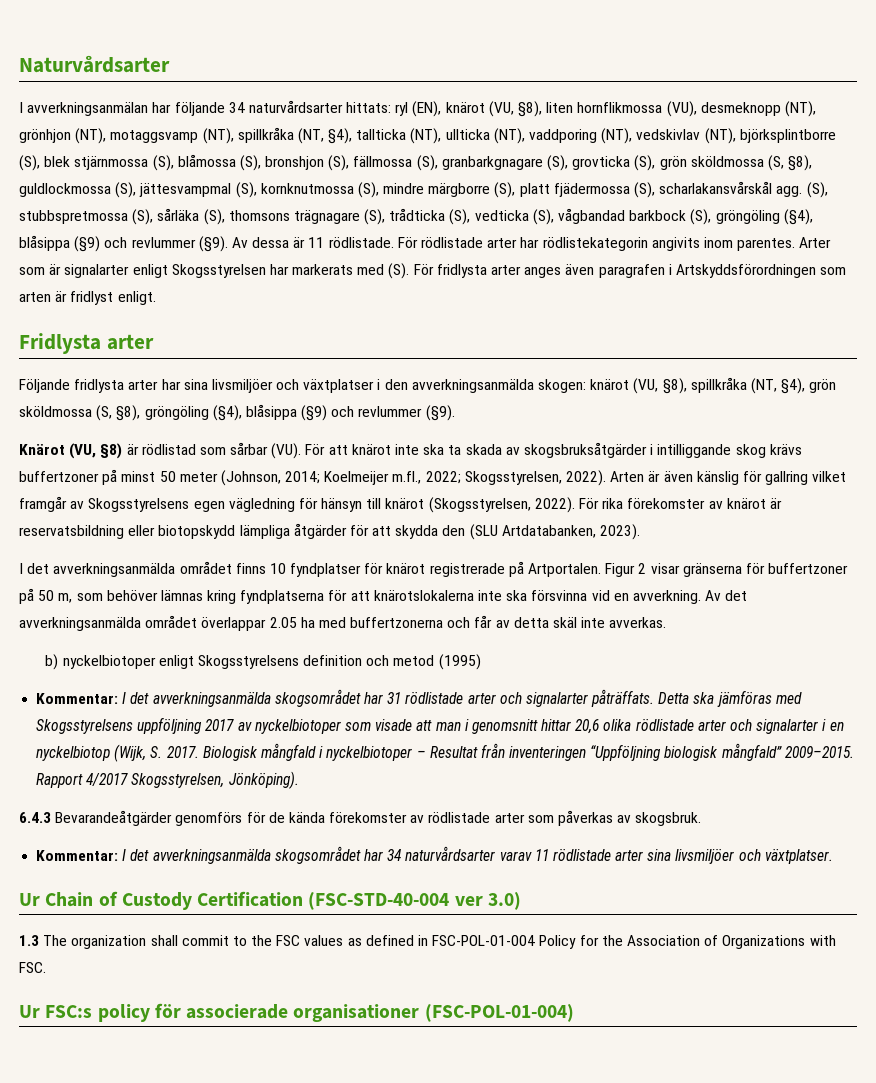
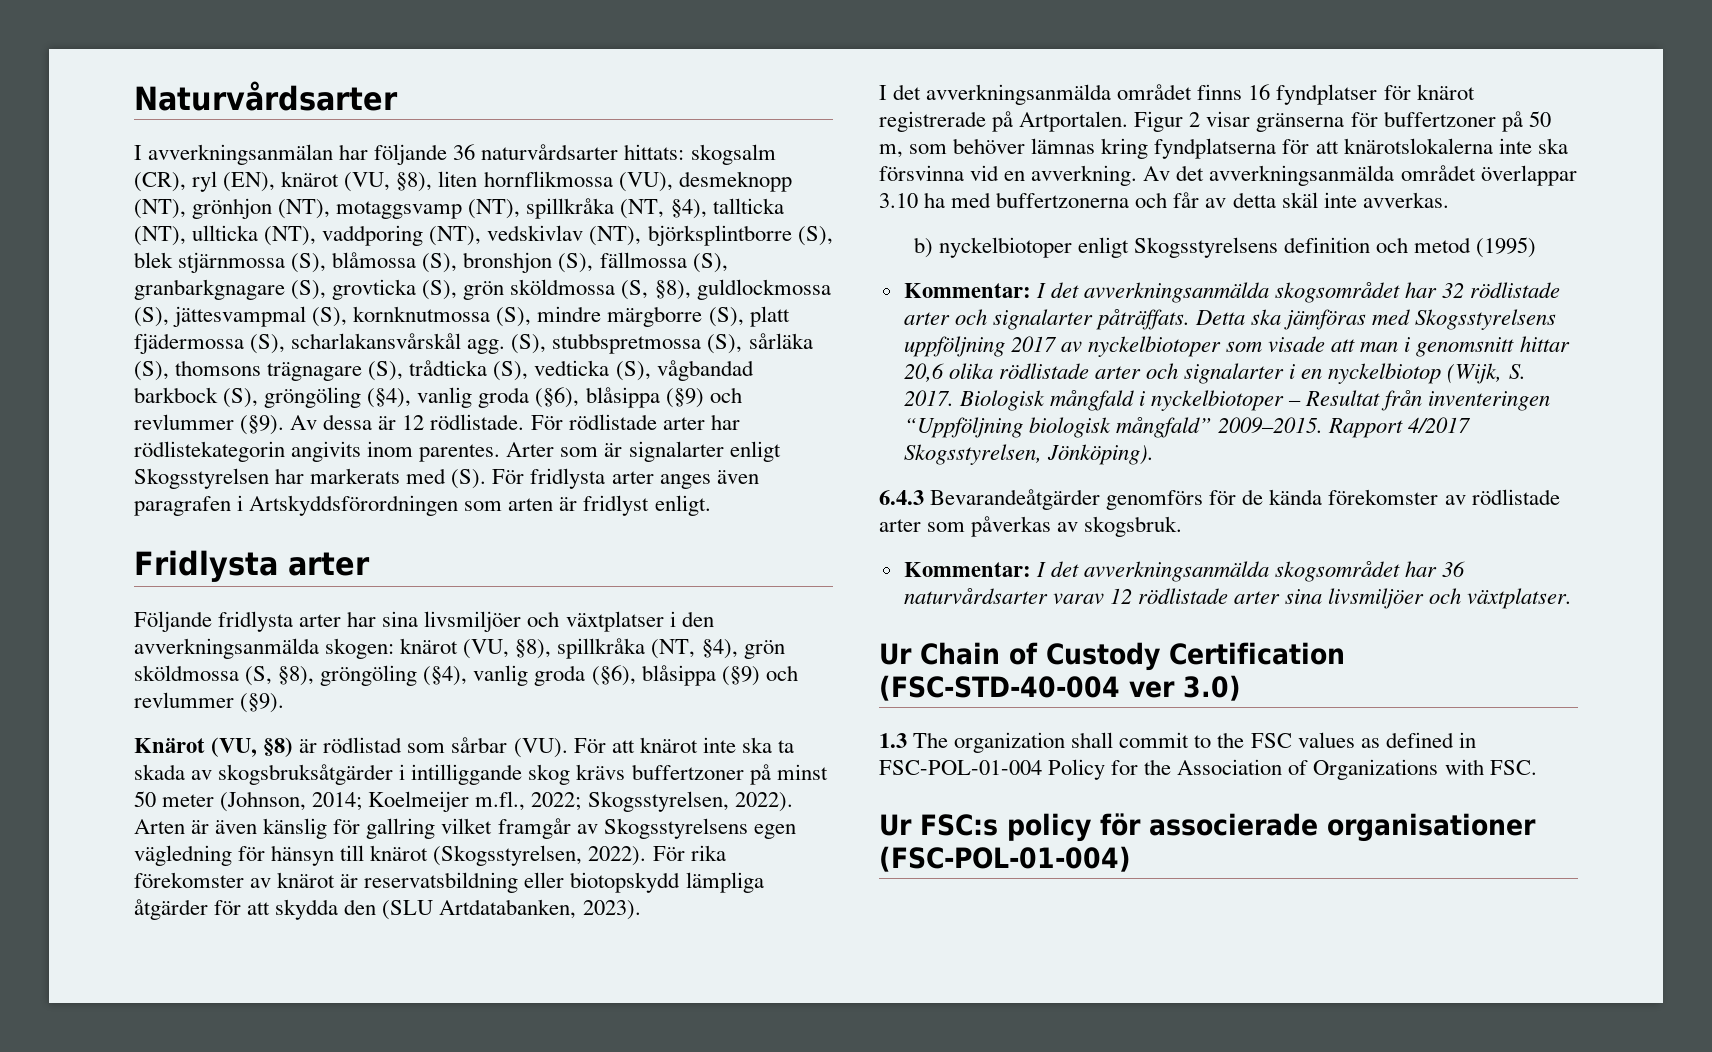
[228,102,245,113] 34 -> [453,144,476,160] 36
(392, 107) none -> [690,144,776,165] [134,172,186,192] skogsalm (CR),
(813, 217) none -> [417,387,580,408] vanlig groda (§6),
[308,237,325,248] 11 -> [402,415,425,430] 12
(242, 413) none -> [473,665,636,686] vanlig groda (§6),
[269,563,286,574] 10 -> [1248,84,1271,100] 16
[269,617,297,628] 2.05 -> [879,193,918,208] 3.10
[387,692,402,704] 31 -> [1442,283,1465,298] 32
[387,849,402,861] 34 -> [1442,561,1466,577] 36
[534,849,549,861] 11 -> [1109,588,1132,604] 12

